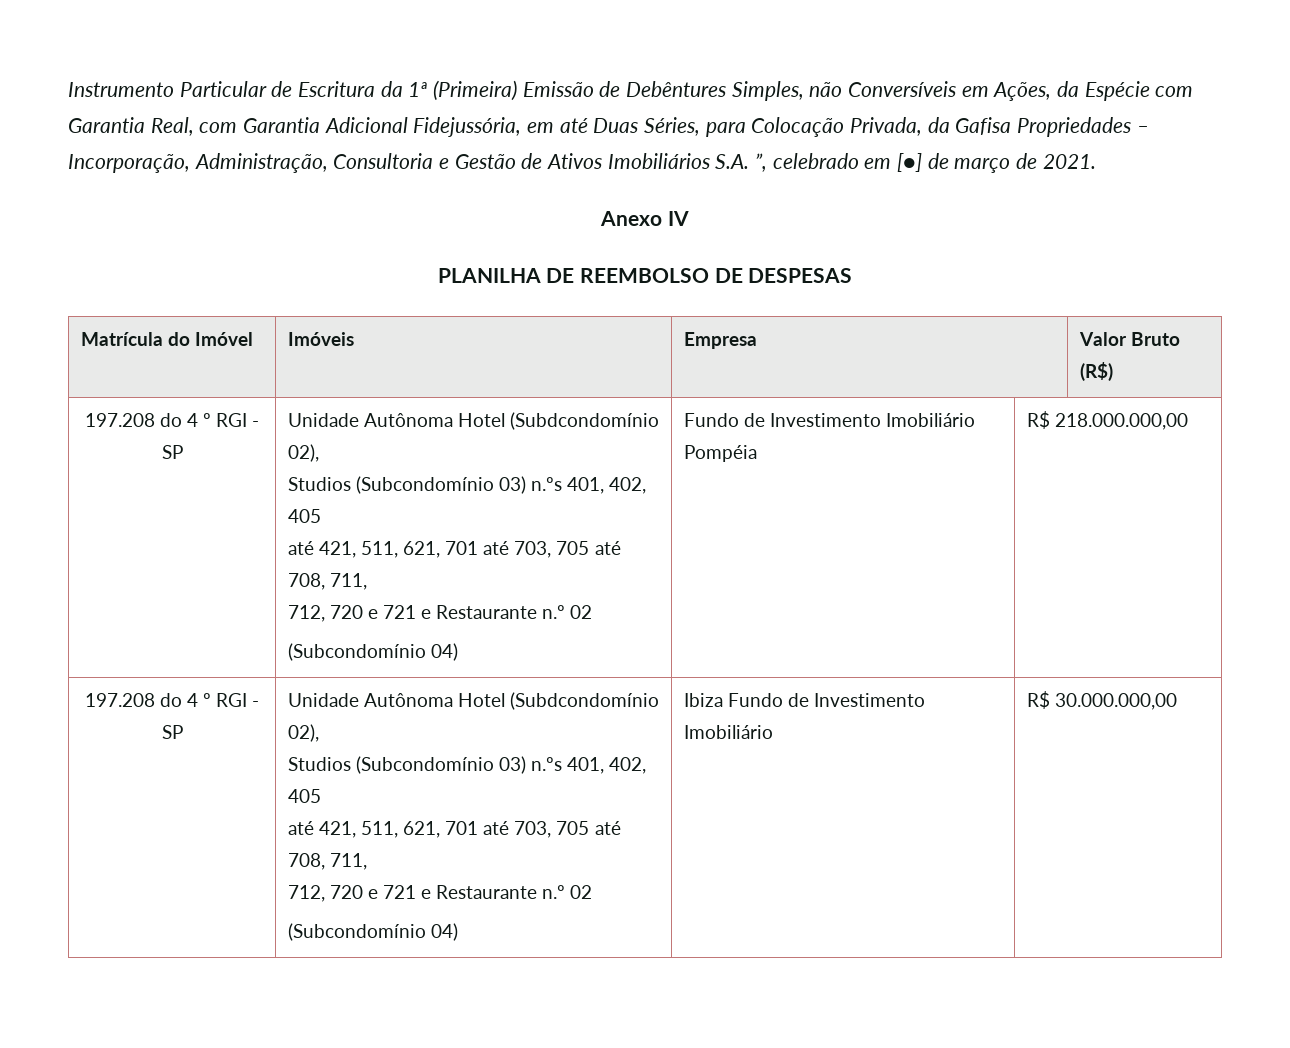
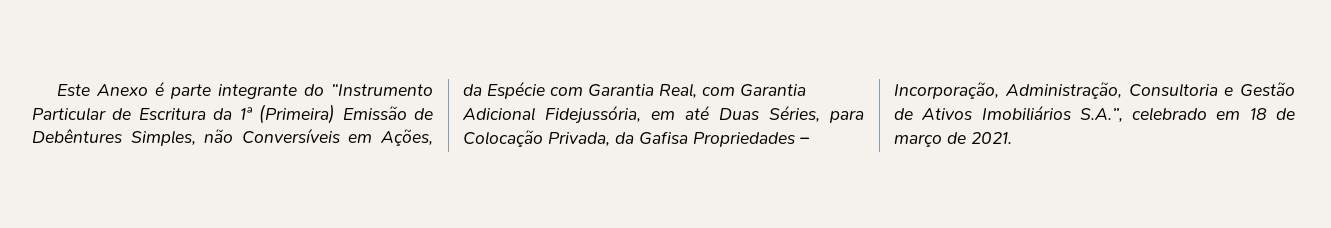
[68,82,174,97] Instrumento -> [56,81,433,99] Este Anexo é parte integrante do “Instrumento
[715,153,768,172] S.A. ”, -> [1079,108,1123,123] S.A.”,
[897,153,923,172] [●] -> [1249,108,1267,120] 18
[600,211,689,226] [437,268,853,283] [80,332,253,346] [287,332,354,346] [683,332,757,349] [1078,332,1180,346] [1079,362,1113,381] [84,413,260,427] [161,445,183,459] [287,412,659,430] [287,444,319,462] [287,476,647,494] [287,509,321,523] [287,541,621,558] [287,573,367,590] [287,605,593,622] [287,643,458,661] [683,413,975,427] [683,445,757,462] [1026,411,1188,430] [84,693,260,707] [161,725,183,739] [287,692,659,710] [287,724,319,742] [287,756,647,774] [287,789,321,803] [287,821,621,838] [287,853,367,870] [287,885,593,902] [287,923,458,941] [683,693,925,707] [683,725,773,739] [1026,691,1177,710] // Anexo IV // PLANILHA DE REEMBOLSO DE DESPESAS // Matrícula do Imóvel | Imóveis | Empresa | Valor Bruto (R$) // 197.208 do 4 º RGI - SP | Unidade Autônoma Hotel (Subdcondomínio 02), // Studios (Subcondomínio 03) n.ºs 401, 402, 405 // até 421, 511, 621, 701 até 703, 705 até 708, 711, // 712, 720 e 721 e Restaurante n.º 02 // (Subcondomínio 04) | Fundo de Investimento Imobiliário Pompéia | R$ 218.000.000,00 // 197.208 do 4 º RGI - SP | Unidade Autônoma Hotel (Subdcondomínio 02), // Studios (Subcondomínio 03) n.ºs 401, 402, 405 // até 421, 511, 621, 701 até 703, 705 até 708, 711, // 712, 720 e 721 e Restaurante n.º 02 // (Subcondomínio 04) | Ibiza Fundo de Investimento Imobiliário | R$ 30.000.000,00 -> (1012, 138) none

